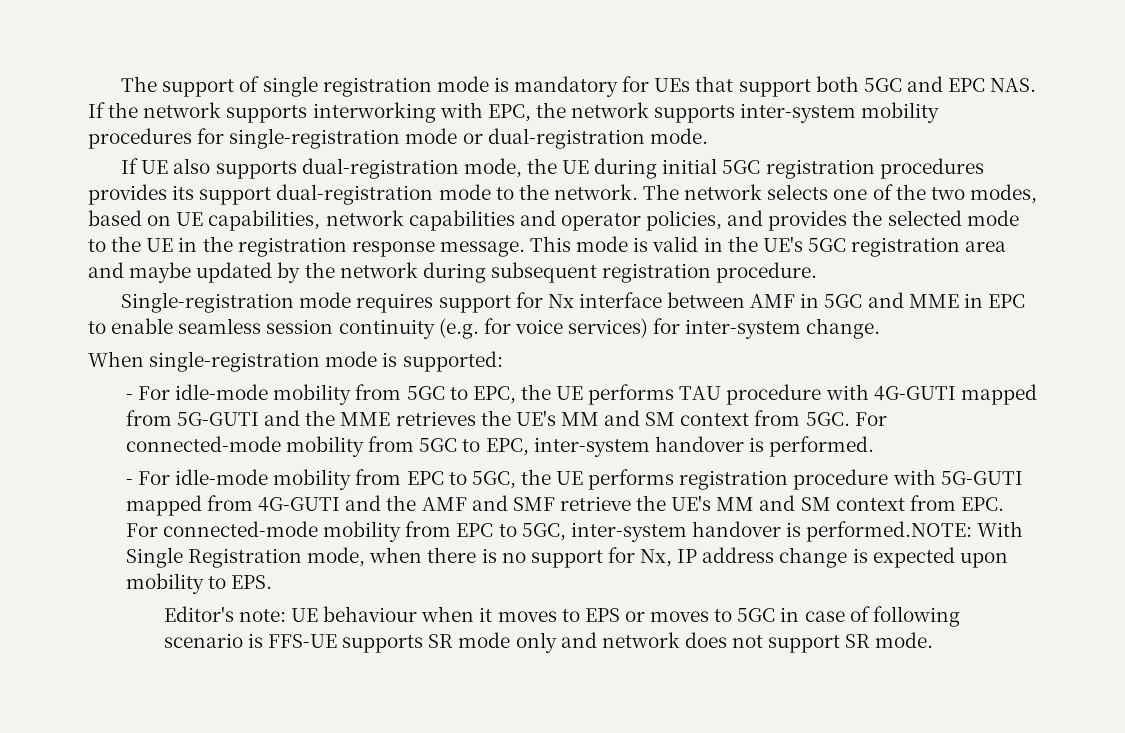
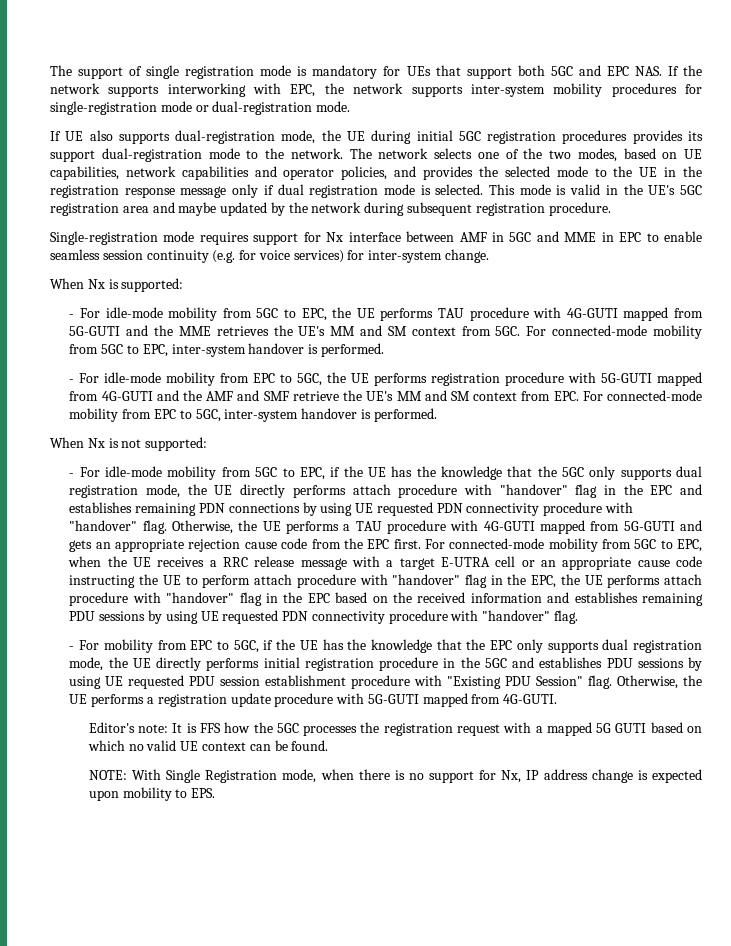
[439,241,525,257] message. -> [180,184,484,198] message only if dual registration mode is selected.
[149,351,378,372] single-registration mode -> [87,279,105,289] Nx
[806,521,973,542] performed.NOTE: -> [373,408,437,422] [50,437,208,451] [69,466,702,480] [69,484,702,498] [69,502,634,516] [69,520,702,534] [69,538,702,552] [68,556,702,570] [69,574,702,588] [69,592,703,606] [69,610,579,624] [69,639,702,653] [69,657,702,671] [69,675,703,689] [69,693,558,707] [88,722,703,736] [87,740,329,751] [88,770,127,780] performed. // When Nx is not supported: // - For idle-mode mobility from 5GC to EPC, if the UE has the knowledge that the 5GC only supports dual registration mode, the UE directly performs attach procedure with "handover" flag in the EPC and establishes remaining PDN connections by using UE requested PDN connectivity procedure with "handover" flag. Otherwise, the UE performs a TAU procedure with 4G-GUTI mapped from 5G-GUTI and gets an appropriate rejection cause code from the EPC first. For connected-mode mobility from 5GC to EPC, when the UE receives a RRC release message with a target E-UTRA cell or an appropriate cause code instructing the UE to perform attach procedure with "handover" flag in the EPC, the UE performs attach procedure with "handover" flag in the EPC based on the received information and establishes remaining PDU sessions by using UE requested PDN connectivity procedure with "handover" flag. // - For mobility from EPC to 5GC, if the UE has the knowledge that the EPC only supports dual registration mode, the UE directly performs initial registration procedure in the 5GC and establishes PDU sessions by using UE requested PDU session establishment procedure with "Existing PDU Session" flag. Otherwise, the UE performs a registration update procedure with 5G-GUTI mapped from 4G-GUTI. // Editor's note: It is FFS how the 5GC processes the registration request with a mapped 5G GUTI based on which no valid UE context can be found. // NOTE:
[163,606,960,627] [163,632,934,653] // Editor's note: UE behaviour when it moves to EPS or moves to 5GC in case of following scenario is FFS-UE supports SR mode only and network does not support SR mode. -> (216, 793) none

